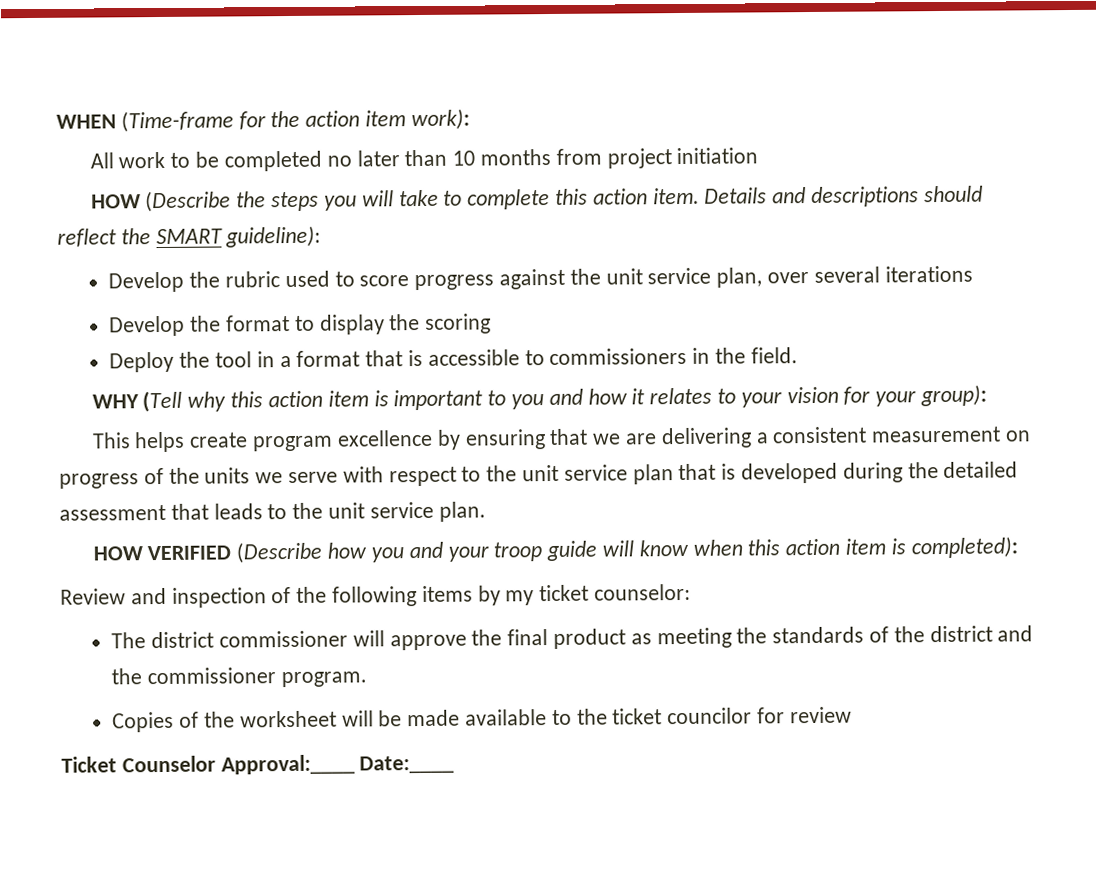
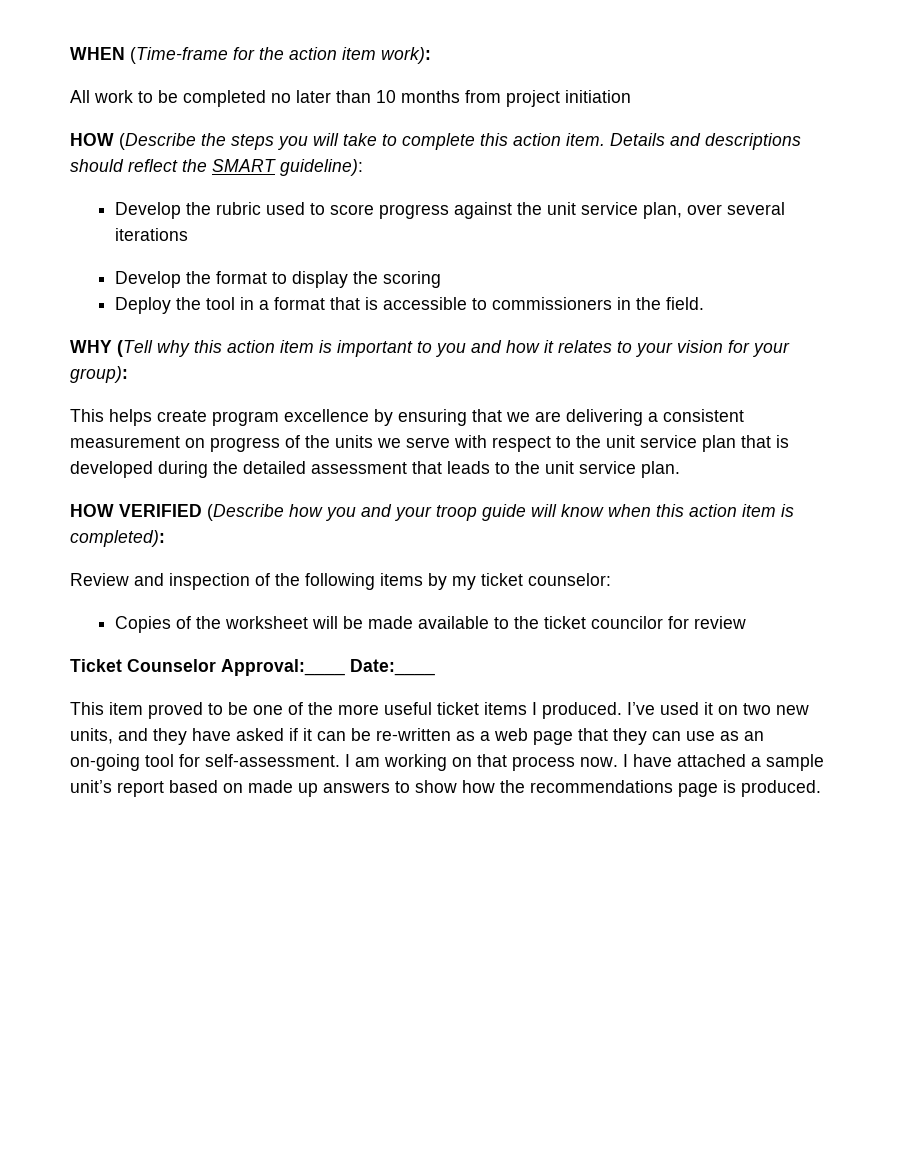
[111,625,1034,651] [111,667,367,688] // The district commissioner will approve the final product as meeting the standards of the district and the commissioner program. -> (611, 579) none
(455, 764) none -> [70,702,809,719] [70,728,764,745] [70,754,824,771] [70,780,821,797] // This item proved to be one of the more useful ticket items I produced. I’ve used it on two new units, and they have asked if it can be re-written as a web page that they can use as an on-going tool for self-assessment. I am working on that process now. I have attached a sample unit’s report based on made up answers to show how the recommendations page is produced.

